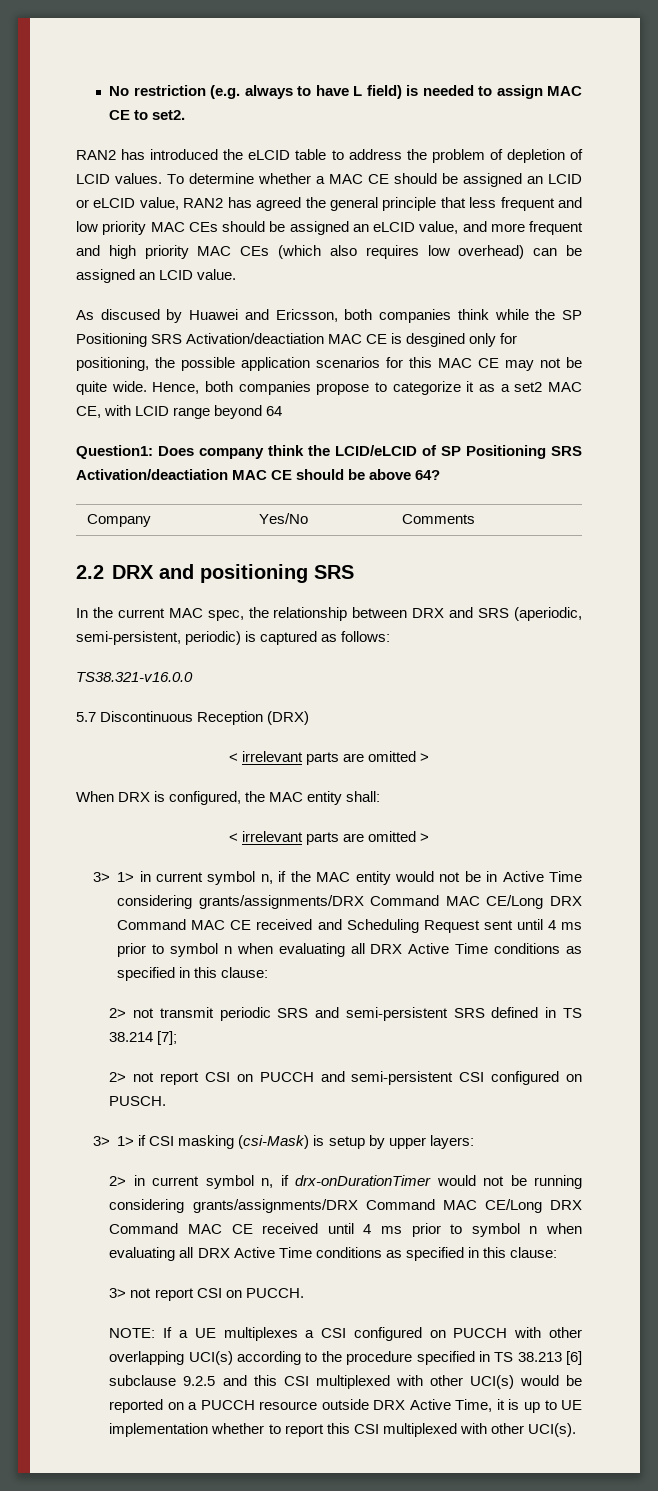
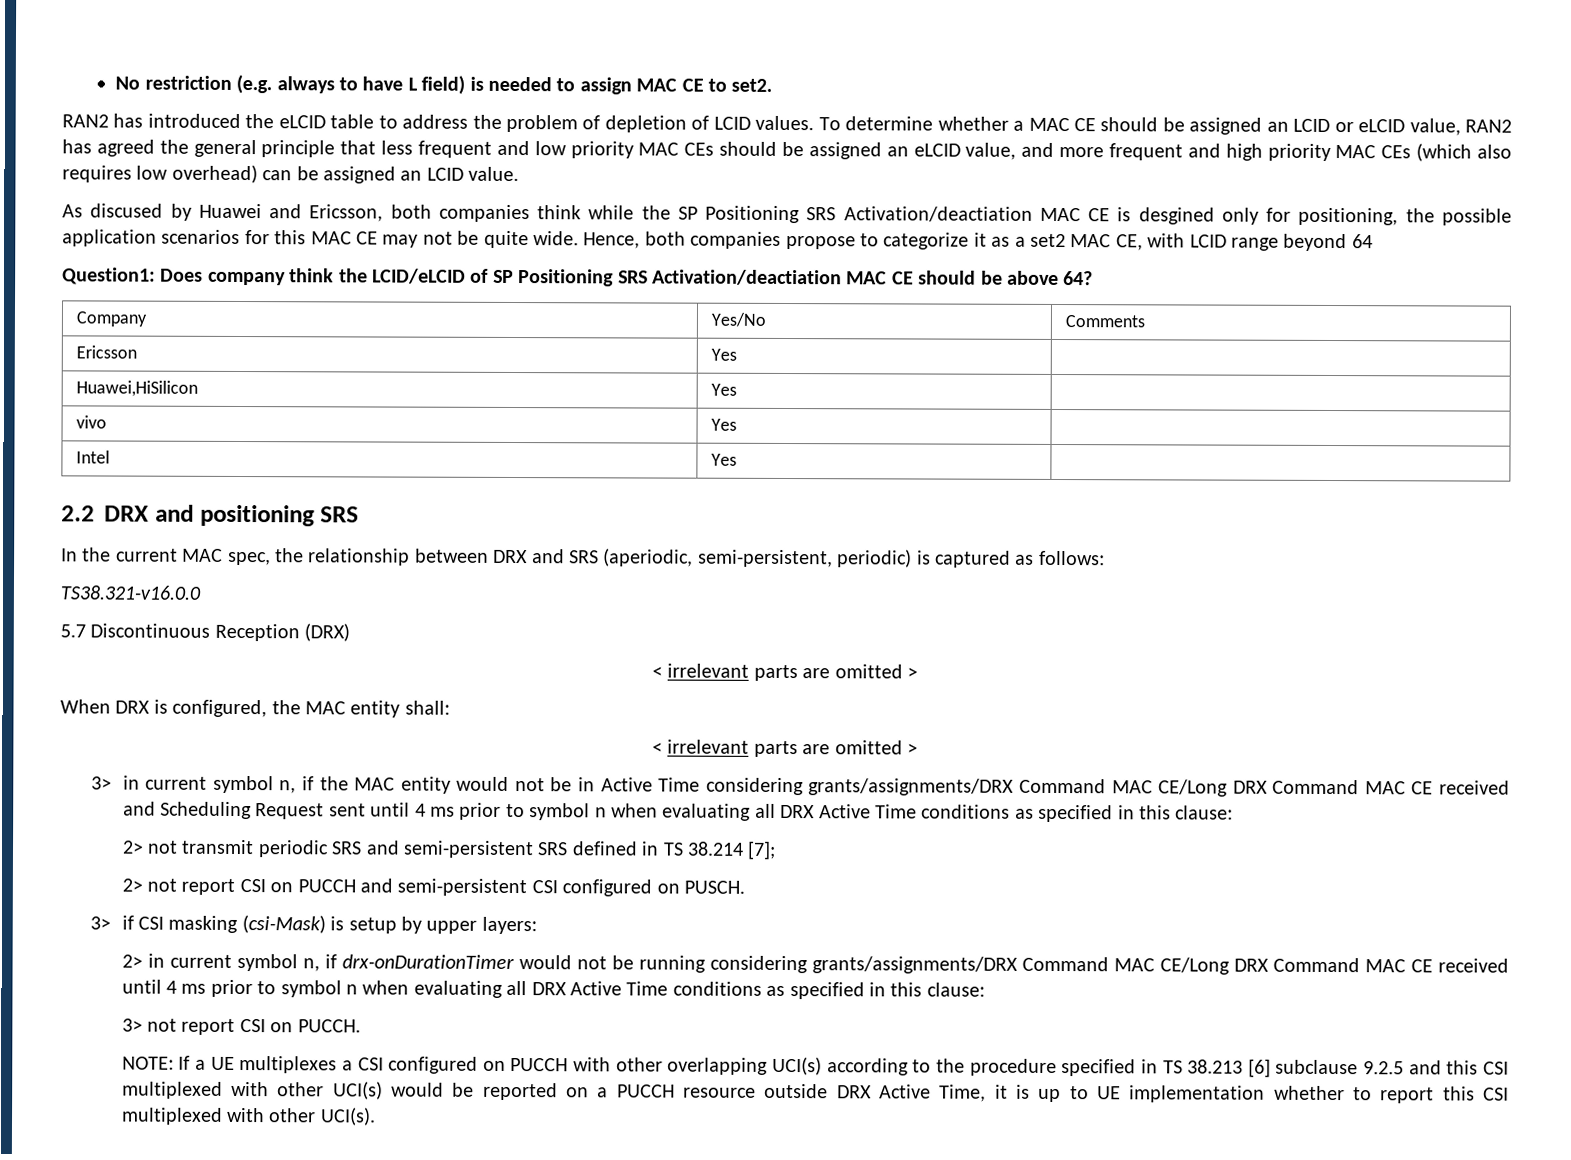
(476, 519) none -> [75,345,137,359] [710,348,737,361] [75,380,198,397] [710,383,737,396] [75,415,107,429] [710,418,737,431] [75,450,110,464] [710,453,737,466] // Ericsson | Yes | // Huawei,HiSilicon | Yes | // vivo | Yes | // Intel | Yes |
[117,872,135,882] 1> -> (113, 783) none
[117,1136,135,1146] 1> -> (112, 923) none

